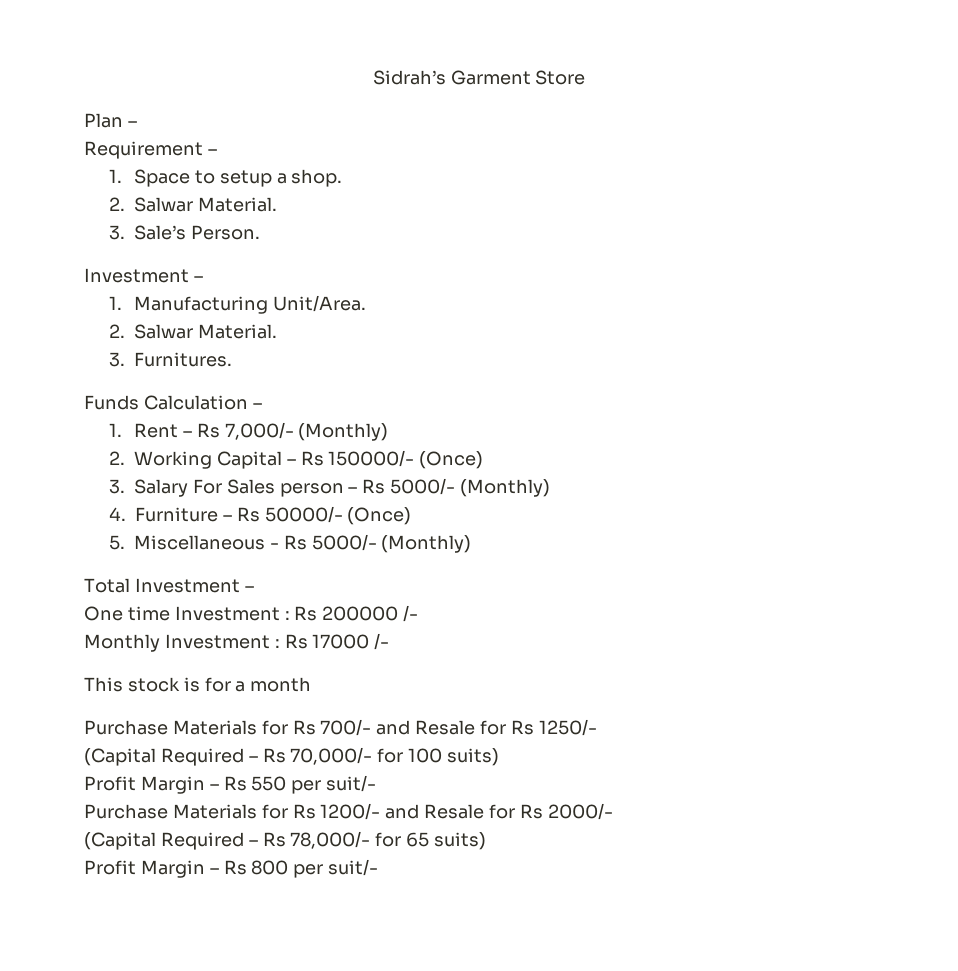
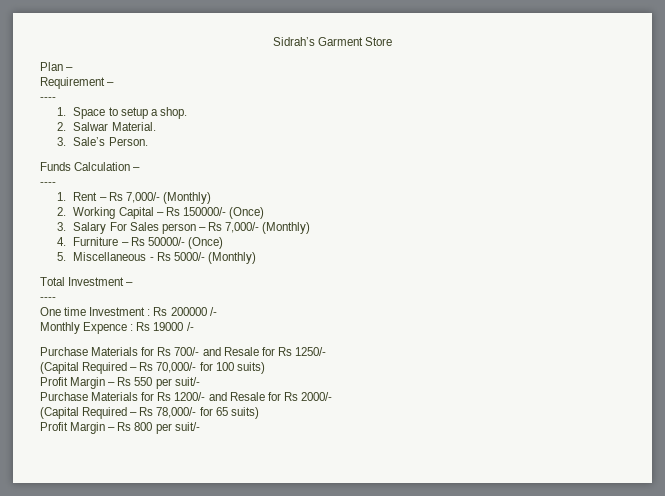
(217, 152) none -> [40,97,56,101] // ----
[84,268,203,283] [109,295,366,314] [109,324,277,339] [109,352,233,367] // Investment – // 1. Manufacturing Unit/Area. // 2. Salwar Material. // 3. Furnitures. -> (148, 141) none
(262, 406) none -> [40,182,56,186] // ----
[390,478,456,495] 5000/- -> [225,222,260,233] 7,000/-
(254, 589) none -> [40,297,56,301] // ----
[164,633,390,650] [84,677,312,692] Investment : Rs 17000 /- // This stock is for a month -> [83,322,194,334] Expence : Rs 19000 /-

